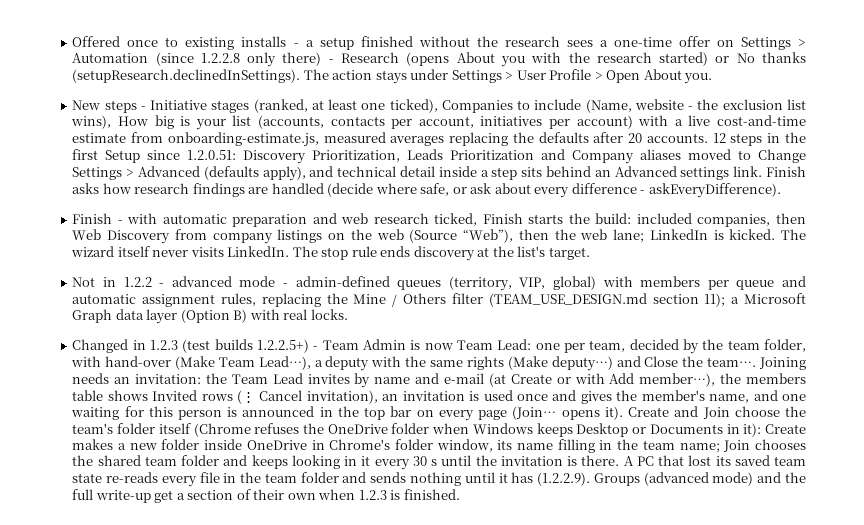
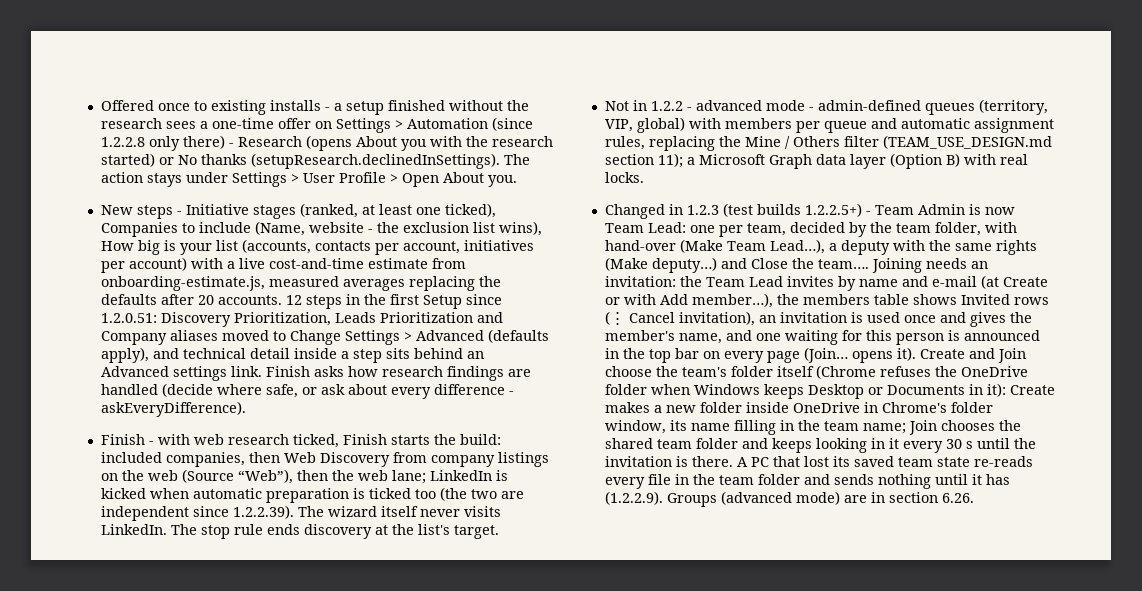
[162,213,337,227] automatic preparation and -> (190, 439) none
[729,229,776,240] kicked. -> [100,487,524,503] [100,505,294,521] kicked when automatic preparation is ticked too (the two are independent since 1.2.2.39).
[757,472,806,483] [72,489,460,503] and the full write-up get a section of their own when 1.2.3 is finished. -> [843,492,974,503] are in section 6.26.

